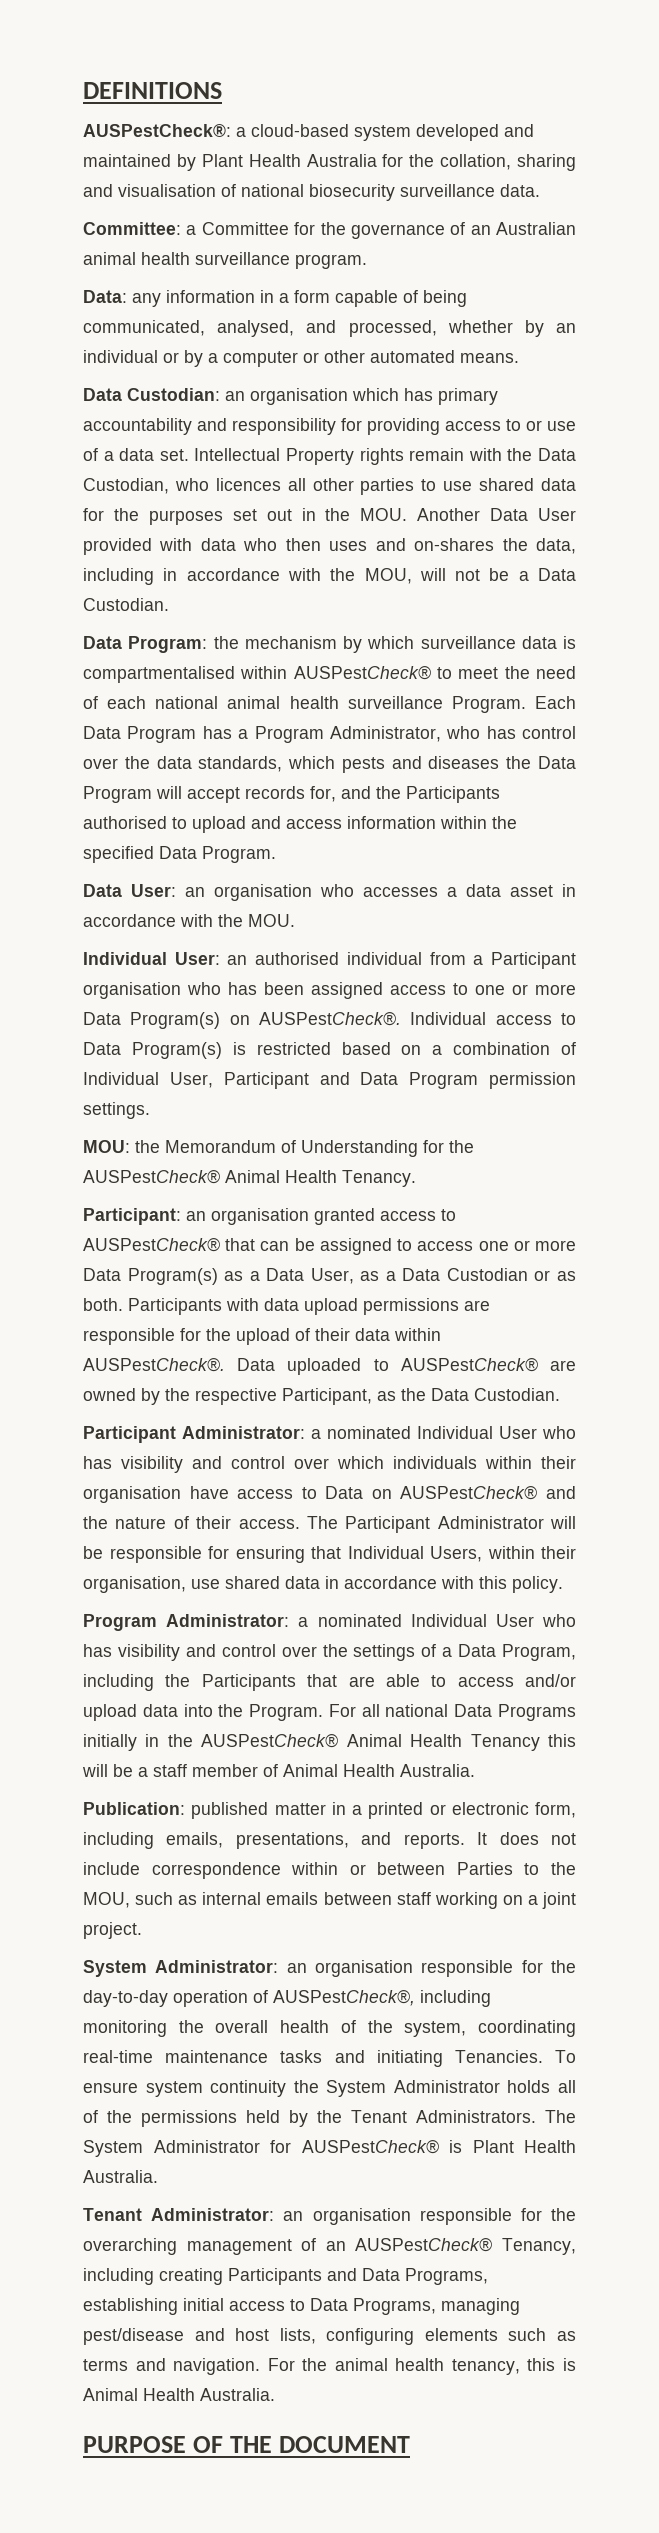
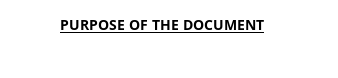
[83,82,222,99] [83,124,534,141] [83,154,576,171] [83,184,540,201] [83,222,576,239] [83,252,367,269] [83,290,467,307] [83,320,576,337] [83,350,519,367] [83,388,498,405] [83,418,576,435] [83,448,577,465] [83,478,577,495] [83,508,576,525] [83,538,577,555] [83,568,577,585] [83,598,169,611] [83,636,576,653] [83,666,576,683] [83,696,576,713] [83,726,576,743] [83,756,576,773] [83,786,500,803] [83,816,517,833] [83,846,276,863] [83,884,576,901] [83,914,295,927] [83,952,576,969] [83,982,576,999] [83,1012,576,1029] [83,1042,576,1059] [83,1072,576,1089] [83,1102,150,1119] [83,1140,474,1157] [83,1170,416,1187] [83,1208,456,1225] [83,1238,576,1255] [83,1268,576,1285] [83,1298,490,1315] [83,1328,441,1345] [83,1358,576,1375] [83,1388,560,1405] [83,1426,576,1443] [83,1456,576,1473] [83,1486,576,1503] [83,1516,576,1533] [83,1546,576,1563] [83,1576,563,1593] [83,1614,576,1631] [83,1644,576,1661] [83,1674,576,1691] [83,1704,576,1721] [83,1734,576,1751] [82,1764,475,1777] [83,1802,576,1819] [83,1832,577,1849] [83,1862,576,1879] [83,1892,577,1909] [83,1922,142,1939] [83,1960,576,1977] [83,1990,491,2007] [83,2020,576,2037] [83,2050,576,2067] [83,2080,576,2097] [83,2110,576,2127] [83,2140,576,2157] [83,2170,158,2183] [83,2208,576,2225] [83,2238,576,2255] [83,2268,488,2285] [83,2298,520,2315] [83,2328,576,2345] [83,2358,576,2375] [83,2388,275,2401] DEFINITIONS // AUSPestCheck®: a cloud-based system developed and maintained by Plant Health Australia for the collation, sharing and visualisation of national biosecurity surveillance data. // Committee: a Committee for the governance of an Australian animal health surveillance program. // Data: any information in a form capable of being communicated, analysed, and processed, whether by an individual or by a computer or other automated means. // Data Custodian: an organisation which has primary accountability and responsibility for providing access to or use of a data set. Intellectual Property rights remain with the Data Custodian, who licences all other parties to use shared data for the purposes set out in the MOU. Another Data User provided with data who then uses and on-shares the data, including in accordance with the MOU, will not be a Data Custodian. // Data Program: the mechanism by which surveillance data is compartmentalised within AUSPestCheck® to meet the need of each national animal health surveillance Program. Each Data Program has a Program Administrator, who has control over the data standards, which pests and diseases the Data Program will accept records for, and the Participants authorised to upload and access information within the specified Data Program. // Data User: an organisation who accesses a data asset in accordance with the MOU. // Individual User: an authorised individual from a Participant organisation who has been assigned access to one or more Data Program(s) on AUSPestCheck®. Individual access to Data Program(s) is restricted based on a combination of Individual User, Participant and Data Program permission settings. // MOU: the Memorandum of Understanding for the AUSPestCheck® Animal Health Tenancy. // Participant: an organisation granted access to AUSPestCheck® that can be assigned to access one or more Data Program(s) as a Data User, as a Data Custodian or as both. Participants with data upload permissions are responsible for the upload of their data within AUSPestCheck®. Data uploaded to AUSPestCheck® are owned by the respective Participant, as the Data Custodian. // Participant Administrator: a nominated Individual User who has visibility and control over which individuals within their organisation have access to Data on AUSPestCheck® and the nature of their access. The Participant Administrator will be responsible for ensuring that Individual Users, within their organisation, use shared data in accordance with this policy. // Program Administrator: a nominated Individual User who has visibility and control over the settings of a Data Program, including the Participants that are able to access and/or upload data into the Program. For all national Data Programs initially in the AUSPestCheck® Animal Health Tenancy this will be a staff member of Animal Health Australia. // Publication: published matter in a printed or electronic form, including emails, presentations, and reports. It does not include correspondence within or between Parties to the MOU, such as internal emails between staff working on a joint project. // System Administrator: an organisation responsible for the day-to-day operation of AUSPestCheck®, including monitoring the overall health of the system, coordinating real-time maintenance tasks and initiating Tenancies. To ensure system continuity the System Administrator holds all of the permissions held by the Tenant Administrators. The System Administrator for AUSPestCheck® is Plant Health Australia. // Tenant Administrator: an organisation responsible for the overarching management of an AUSPestCheck® Tenancy, including creating Participants and Data Programs, establishing initial access to Data Programs, managing pest/disease and host lists, configuring elements such as terms and navigation. For the animal health tenancy, this is Animal Health Australia. // -> (60, 25) none

